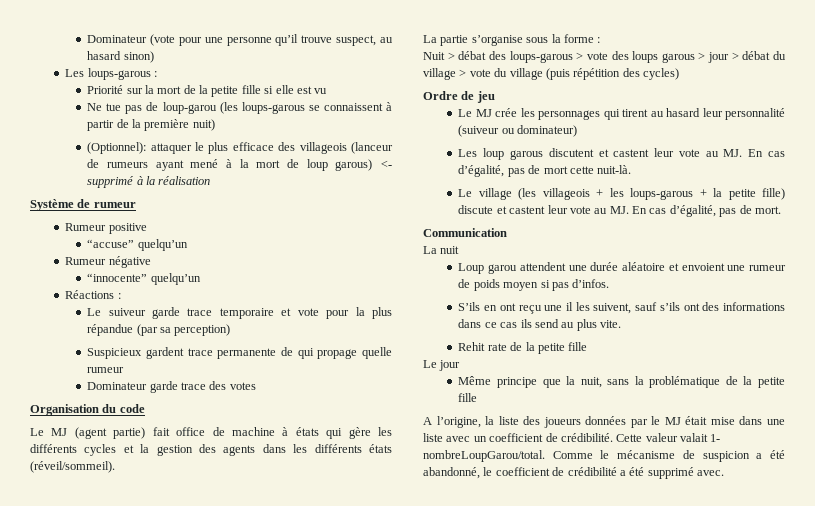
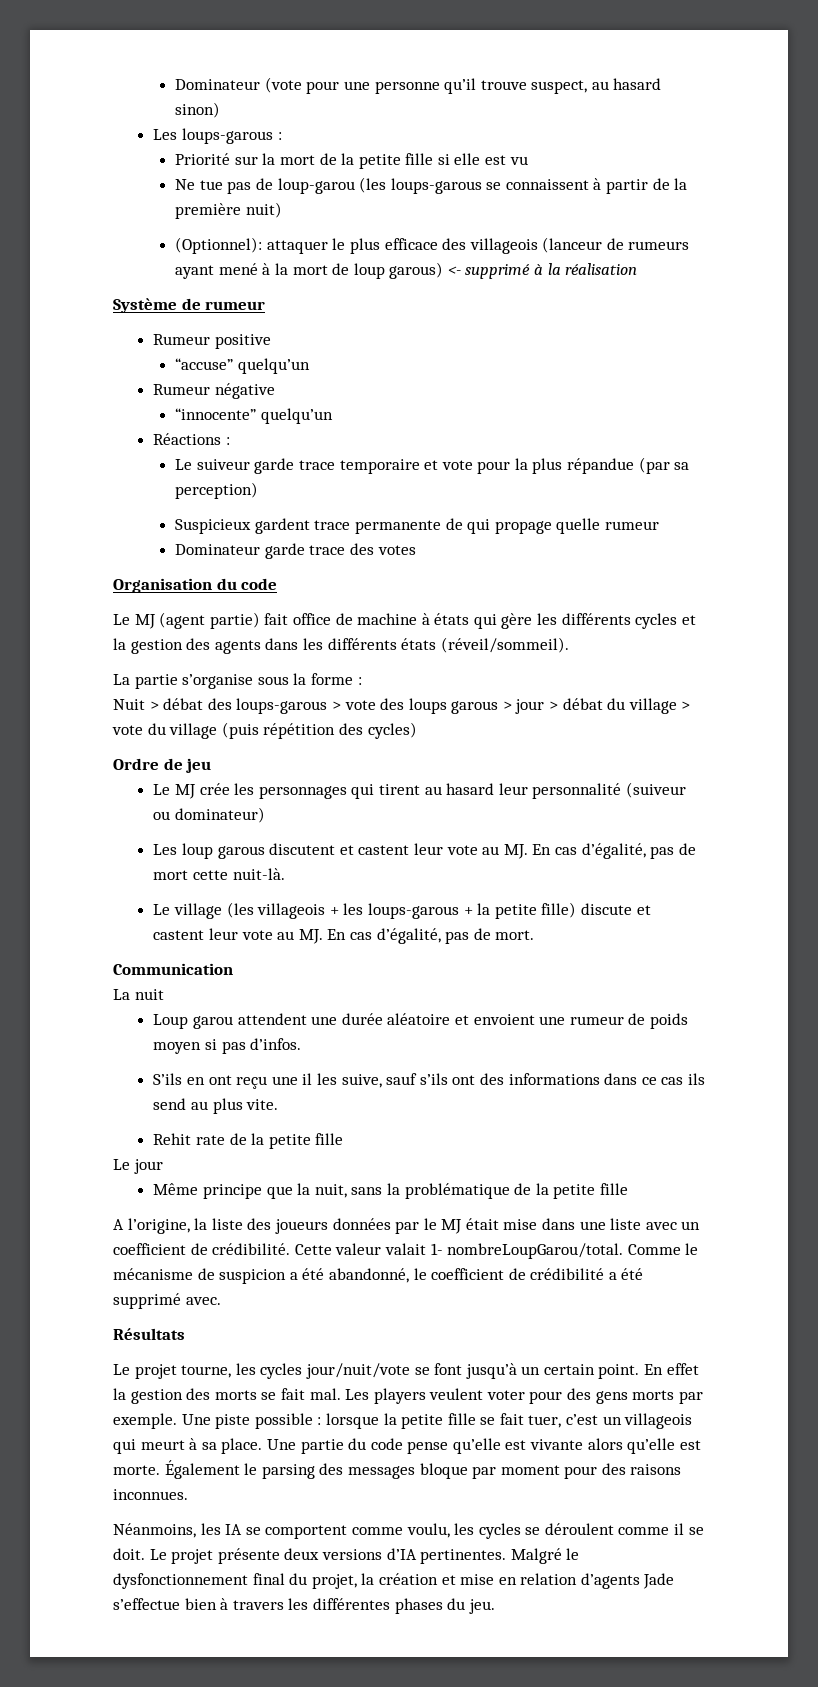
[593,303,632,314] suivent, -> [341,1074,382,1088] suive,
(724, 473) none -> [113,1328,185,1340] [113,1363,699,1379] [113,1388,703,1404] [113,1413,693,1429] [113,1438,701,1454] [113,1460,682,1479] [113,1489,188,1500] [113,1523,704,1539] [113,1548,580,1564] [113,1573,675,1589] [113,1598,495,1614] // Résultats // Le projet tourne, les cycles jour/nuit/vote se font jusqu’à un certain point. En effet la gestion des morts se fait mal. Les players veulent voter pour des gens morts par exemple. Une piste possible : lorsque la petite fille se fait tuer, c’est un villageois qui meurt à sa place. Une partie du code pense qu’elle est vivante alors qu’elle est morte. Également le parsing des messages bloque par moment pour des raisons inconnues. // Néanmoins, les IA se comportent comme voulu, les cycles se déroulent comme il se doit. Le projet présente deux versions d’IA pertinentes. Malgré le dysfonctionnement final du projet, la création et mise en relation d’agents Jade s’effectue bien à travers les différentes phases du jeu.

